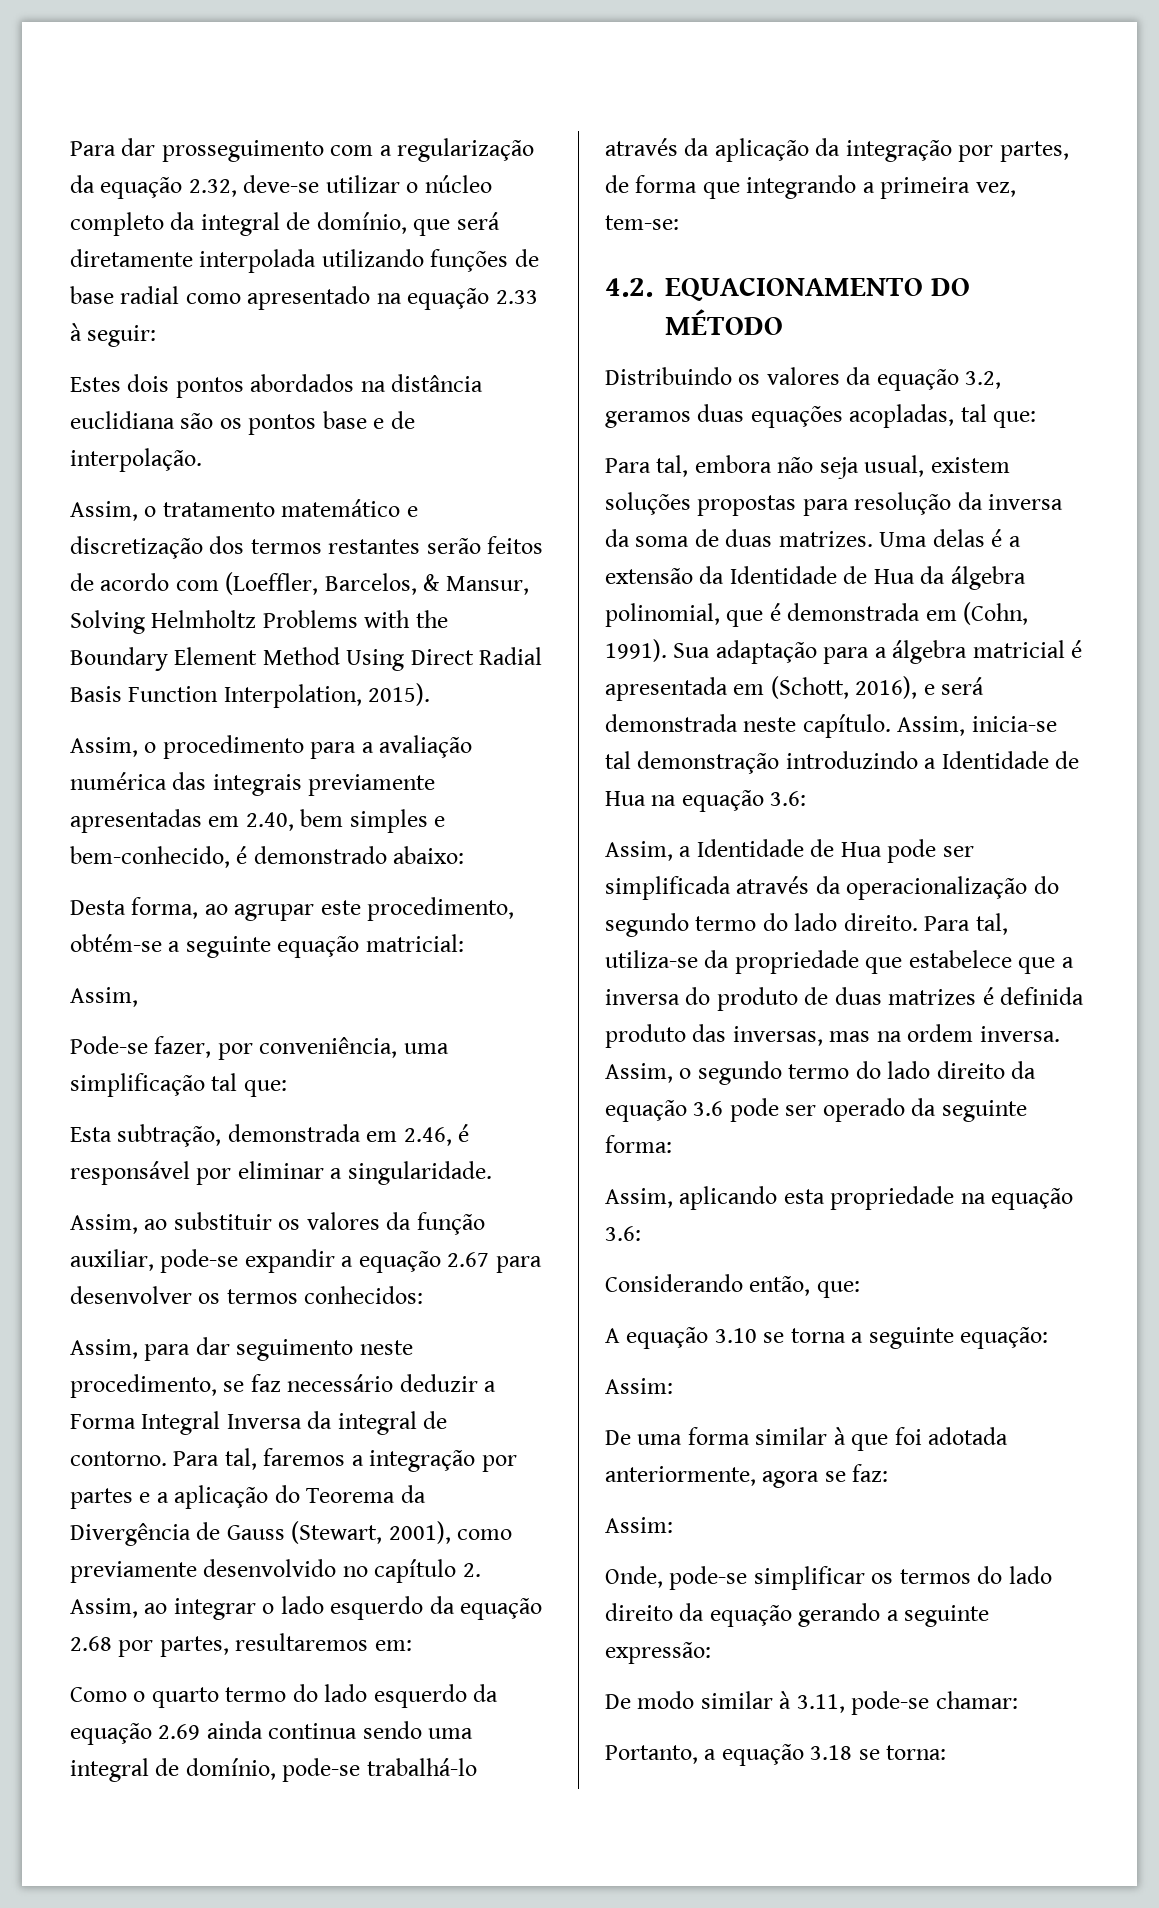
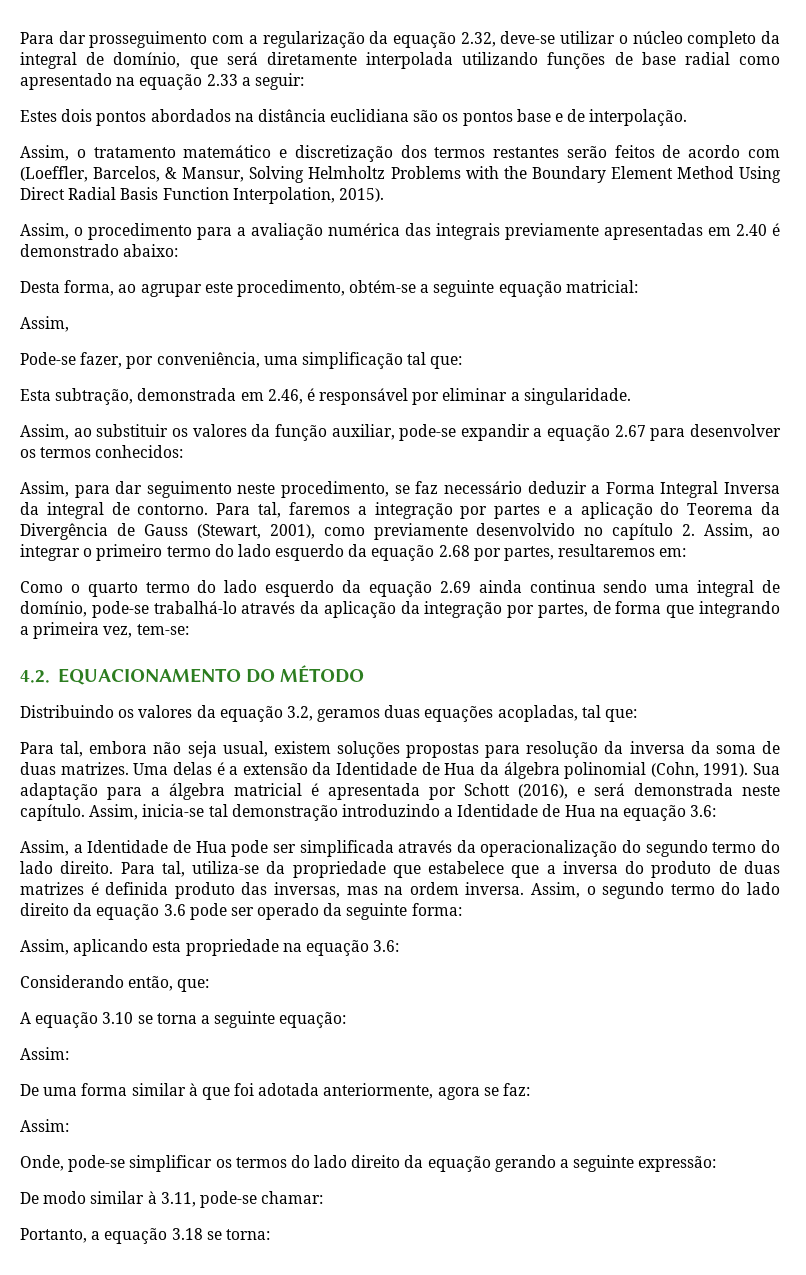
[70,323,82,341] à -> [241,77,251,86] a
[245,809,446,833] [70,846,230,868] 2.40, bem simples e bem-conhecido, -> [736,224,767,236] 2.40
(275, 1608) none -> [96,544,234,561] primeiro termo do
[605,603,957,627] polinomial, que é demonstrada em -> [564,762,647,779] polinomial
[733,676,918,699] em (Schott, 2016), -> [429,783,568,800] por Schott (2016),

